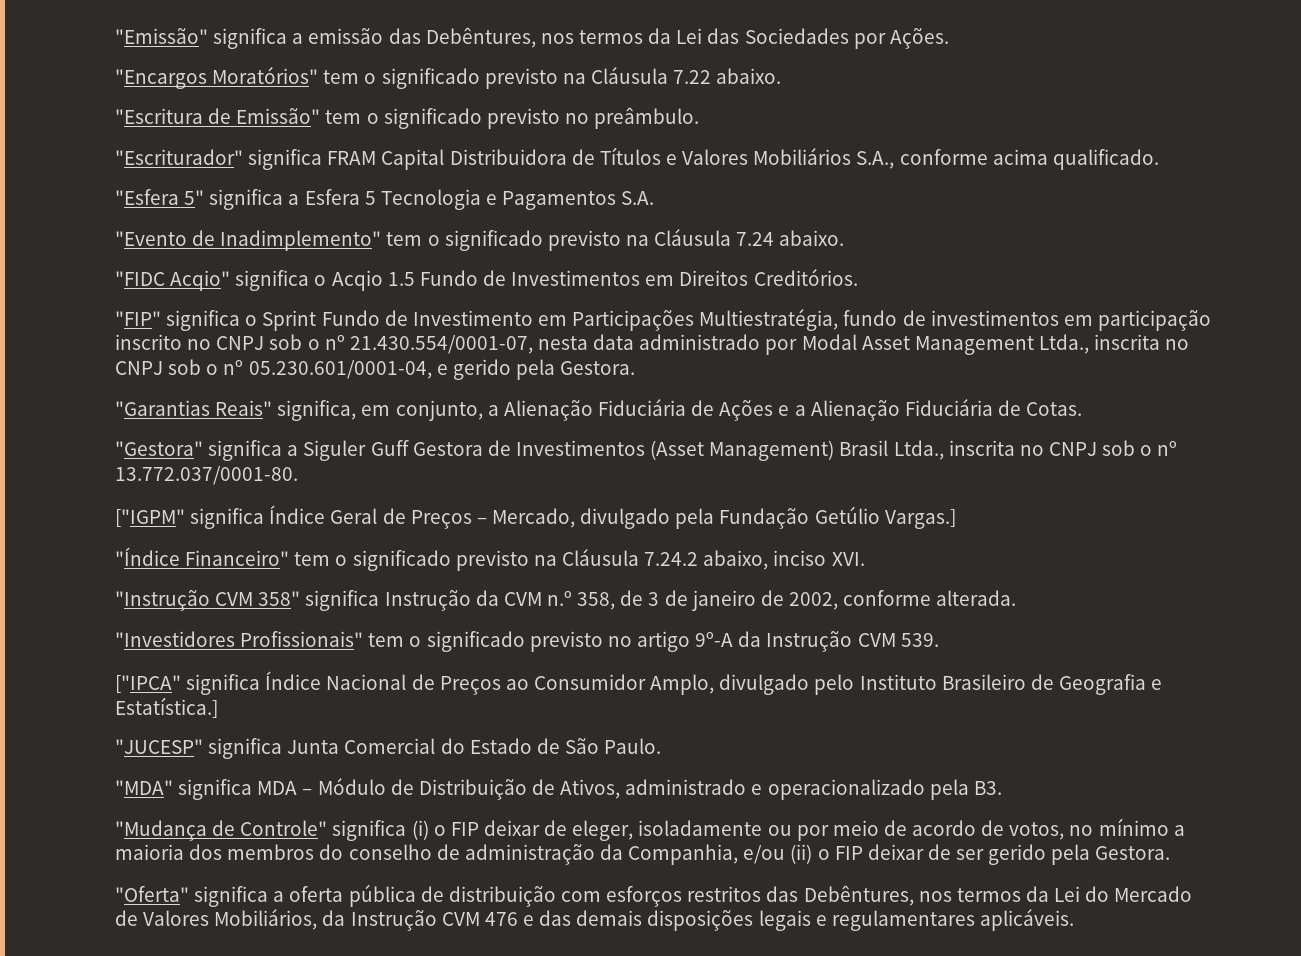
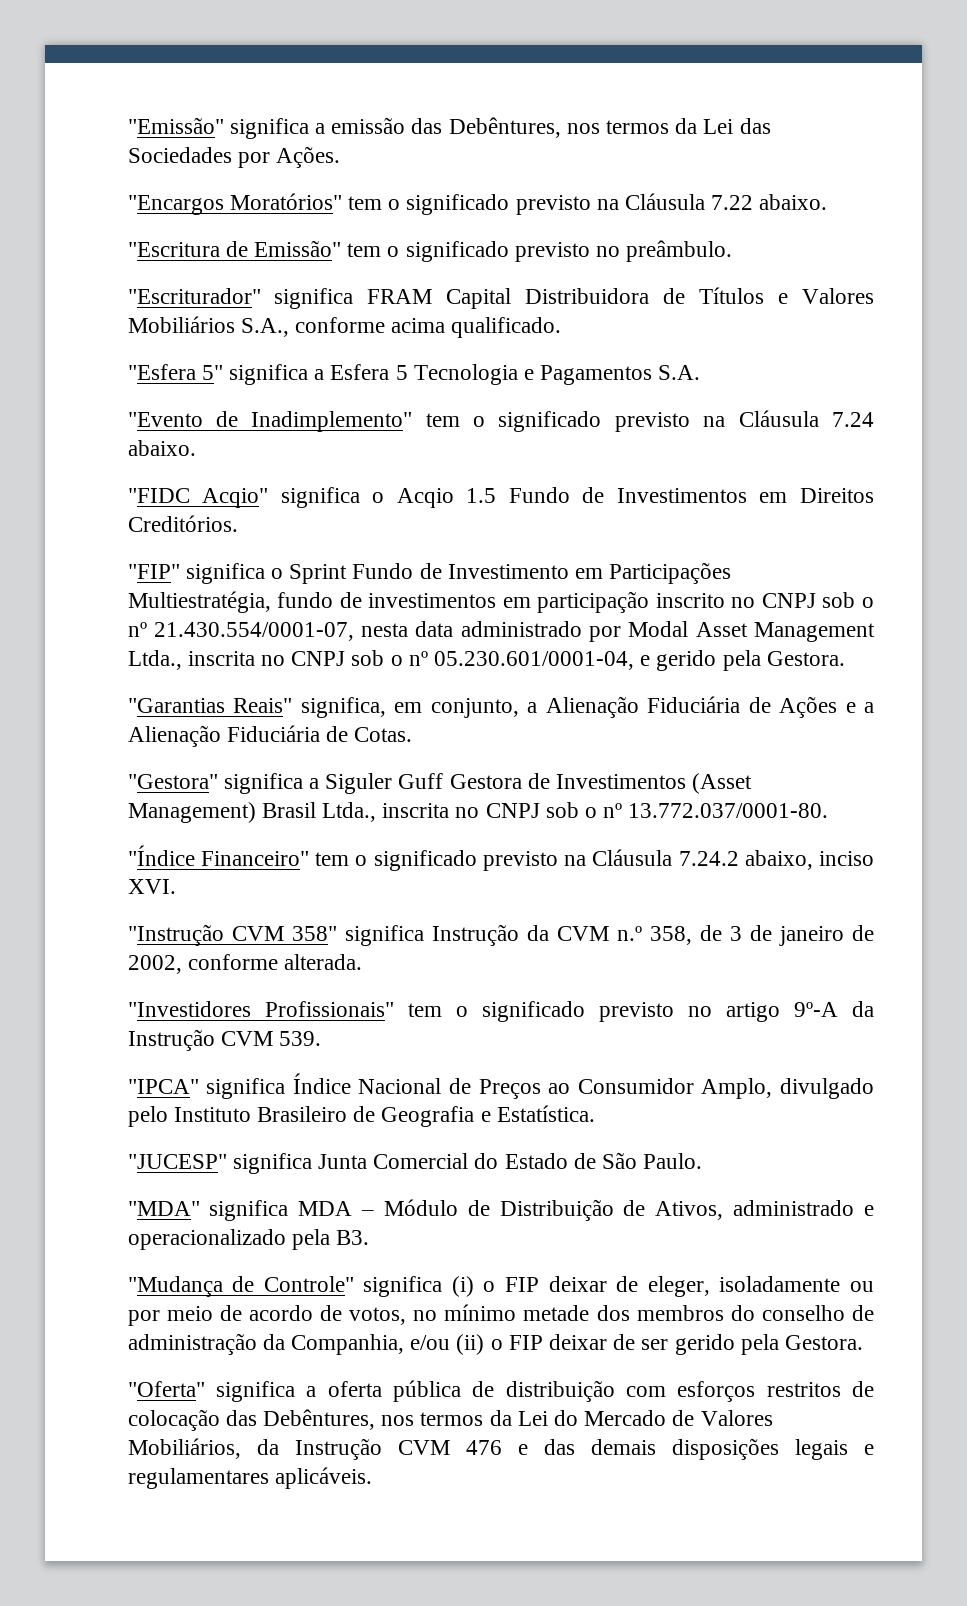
[115,505,956,529] // ["IGPM" significa Índice Geral de Preços – Mercado, divulgado pela Fundação Getúlio Vargas.] -> (829, 810) none
[115,675,182,693] ["IPCA" -> [127,1079,199,1094] "IPCA"
[115,697,219,718] Estatística.] -> [496,1105,595,1122] Estatística.
[1173,825,1185,836] [115,844,185,860] a maioria -> [523,1305,590,1321] metade
(762, 894) none -> [851,1381,874,1397] [127,1409,220,1431] de colocação

